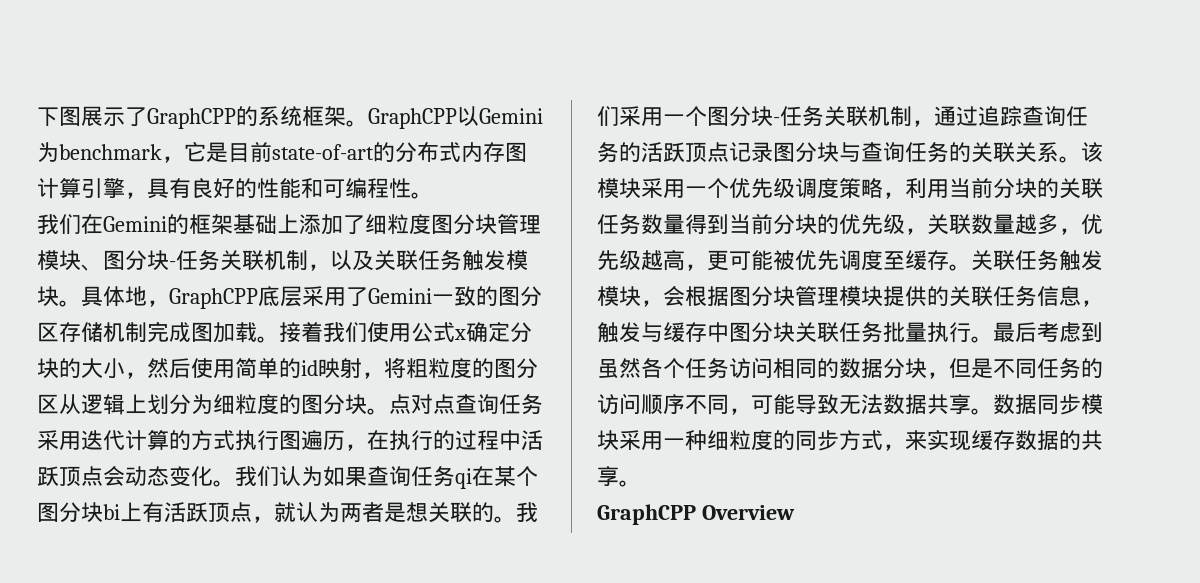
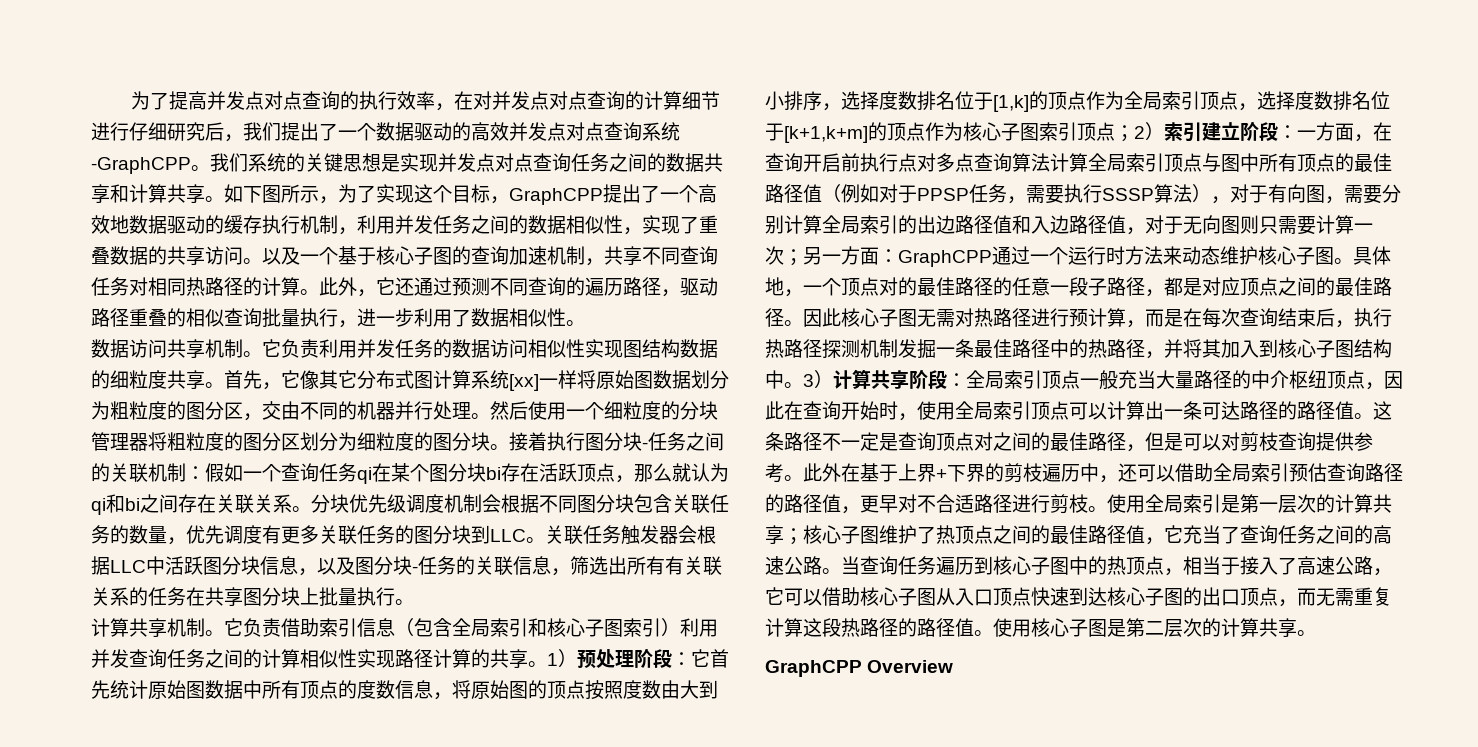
[37,106,543,129] [37,141,527,163] [37,178,433,199] [37,214,541,235] [37,250,528,271] [37,286,542,309] [37,321,532,343] [37,358,384,379] 下图展示了GraphCPP的系统框架。GraphCPP以Gemini为benchmark，它是目前state-of-art的分布式内存图计算引擎，具有良好的性能和可编程性。 // 我们在Gemini的框架基础上添加了细粒度图分块管理模块、图分块-任务关联机制，以及关联任务触发模块。具体地，GraphCPP底层采用了Gemini一致的图分区存储机制完成图加载。接着我们使用公式x确定分块的大小，然后使用简单的id映射， -> [130,91,720,111] [91,122,680,142] [91,153,723,174] [91,184,717,205] [91,215,718,235] [91,246,718,266] [91,277,718,297] [91,308,585,328] [91,339,718,359] [91,370,729,391] [91,401,718,421] [91,432,148,451] 为了提高并发点对点查询的执行效率，在对并发点对点查询的计算细节进行仔细研究后，我们提出了一个数据驱动的高效并发点对点查询系统-GraphCPP。我们系统的关键思想是实现并发点对点查询任务之间的数据共享和计算共享。如下图所示，为了实现这个目标，GraphCPP提出了一个高效地数据驱动的缓存执行机制，利用并发任务之间的数据相似性，实现了重叠数据的共享访问。以及一个基于核心子图的查询加速机制，共享不同查询任务对相同热路径的计算。此外，它还通过预测不同查询的遍历路径，驱动路径重叠的相似查询批量执行，进一步利用了数据相似性。 // 数据访问共享机制。它负责利用并发任务的数据访问相似性实现图结构数据的细粒度共享。首先，它像其它分布式图计算系统[xx]一样将原始图数据划分为粗粒度的图分区，交由不同的机器并行处理。然后使用一个细粒度的分块管理器
[59,394,147,415] 从逻辑上 -> (300, 442) none
[389,394,543,415] [37,430,543,451] [37,466,367,487] 点对点查询任务采用迭代计算的方式执行图遍历，在执行的过程中活跃顶点会动态变化。我们认为如果 -> [509,432,724,451] [91,463,281,482] 接着执行图分块-任务之间的关联机制：假如一个
[120,502,164,523] 上有 -> [501,463,539,482] 存在
[274,502,538,523] [597,106,1088,127] [597,142,1103,163] [597,177,1103,199] [597,213,1103,235] [597,250,1103,271] [597,285,1103,307] [597,322,1103,343] [597,357,1103,379] [597,393,1103,415] [597,430,1081,451] 就认为两者是想关联的。我们采用一个图分块-任务关联机制，通过追踪查询任务的活跃顶点记录图分块与查询任务的关联关系。该模块采用一个优先级调度策略，利用当前分块的关联任务数量得到当前分块的优先级，关联数量越多，优先级越高，更可能被优先调度至缓存。关联任务触发模块，会根据图分块管理模块提供的关联任务信息，触发与缓存中图分块关联任务批量执行。最后考虑到虽然各个任务访问相同的数据分块，但是不同任务的访问顺序不同，可能导致无法数据共享。数据同步模块采用一种细粒度的同步方式，来实现缓存数据的 -> [634,463,729,482] [91,494,729,515] [91,525,716,545] [91,556,722,576] [91,587,414,607] [91,618,718,638] [91,648,729,669] [91,680,718,700] [765,91,1390,112] [765,121,1392,143] [765,153,1392,172] [765,184,1401,204] [765,215,1373,235] [765,246,1391,267] [765,277,1392,297] [765,308,1392,328] [765,339,1392,359] [765,369,1403,390] [765,401,1392,421] [765,432,1373,452] [765,463,1403,483] [765,494,1392,514] [765,525,1392,545] [765,556,1392,576] [765,587,1392,607] [765,618,1259,637] 那么就认为qi和bi之间存在关联关系。分块优先级调度机制会根据不同图分块包含关联任务的数量，优先调度有更多关联任务的图分块到LLC。关联任务触发器会根据LLC中活跃图分块信息，以及图分块-任务的关联信息，筛选出所有有关联关系的任务在共享图分块上批量执行。 // 计算共享机制。它负责借助索引信息（包含全局索引和核心子图索引）利用并发查询任务之间的计算相似性实现路径计算的共享。1）预处理阶段：它首先统计原始图数据中所有顶点的度数信息，将原始图的顶点按照度数由大到小排序，选择度数排名位于[1,k]的顶点作为全局索引顶点，选择度数排名位于[k+1,k+m]的顶点作为核心子图索引顶点；2）索引建立阶段：一方面，在查询开启前执行点对多点查询算法计算全局索引顶点与图中所有顶点的最佳路径值（例如对于PPSP任务，需要执行SSSP算法），对于有向图，需要分别计算全局索引的出边路径值和入边路径值，对于无向图则只需要计算一次；另一方面：GraphCPP通过一个运行时方法来动态维护核心子图。具体地，一个顶点对的最佳路径的任意一段子路径，都是对应顶点之间的最佳路径。因此核心子图无需对热路径进行预计算，而是在每次查询结束后，执行热路径探测机制发掘一条最佳路径中的热路径，并将其加入到核心子图结构中。3）计算共享阶段：全局索引顶点一般充当大量路径的中介枢纽顶点，因此在查询开始时，使用全局索引顶点可以计算出一条可达路径的路径值。这条路径不一定是查询顶点对之间的最佳路径，但是可以对剪枝查询提供参考。此外在基于上界+下界的剪枝遍历中，还可以借助全局索引预估查询路径的路径值，更早对不合适路径进行剪枝。使用全局索引是第一层次的计算共享；核心子图维护了热顶点之间的最佳路径值，它充当了查询任务之间的高速公路。当查询任务遍历到核心子图中的热顶点，相当于接入了高速公路，它可以借助核心子图从入口顶点快速到达核心子图的出口顶点，而无需重复计算这段热路径的路径值。使用核心子图是第二层次的计算

